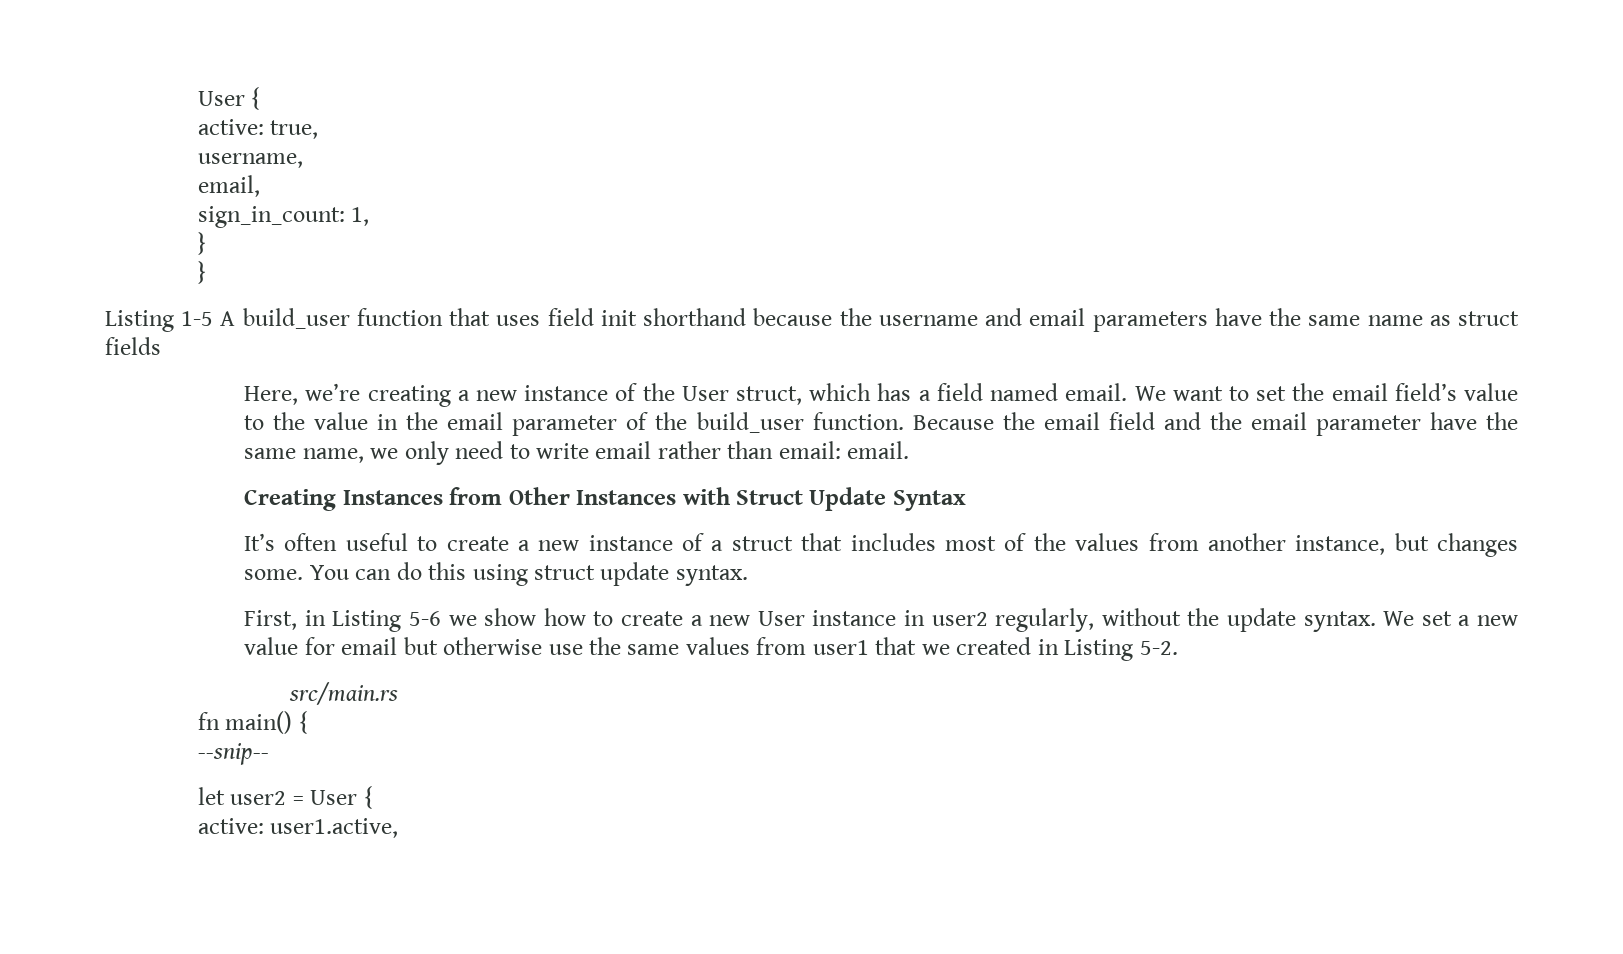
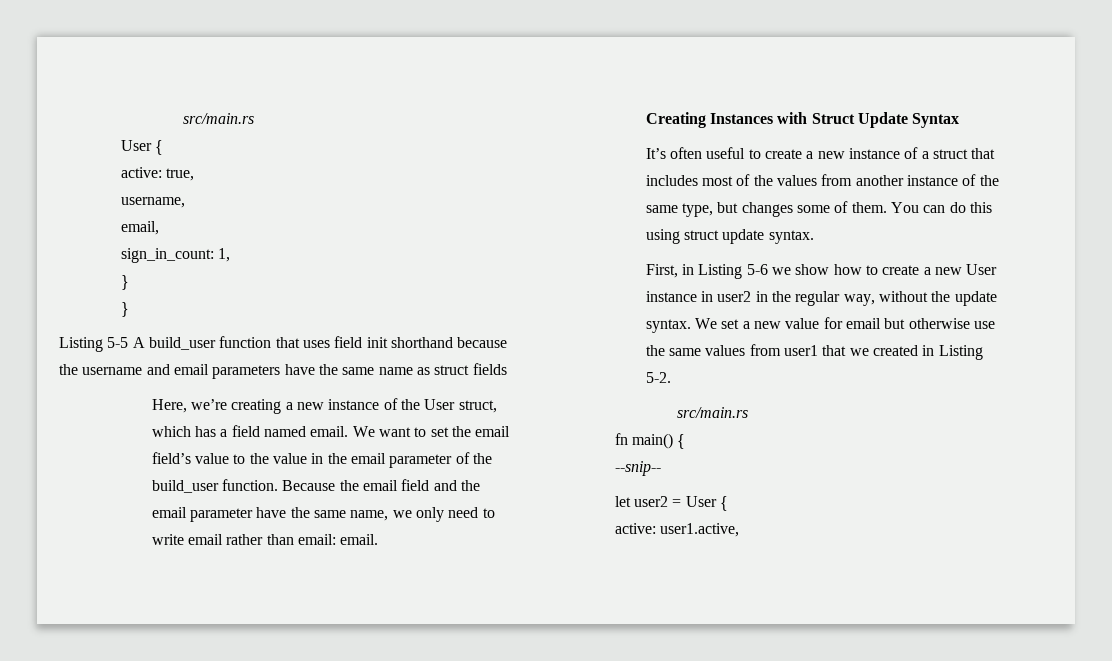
(197, 98) none -> [182,113,254,124] src/main.rs //
[181,311,214,326] 1-5 -> [107,337,129,348] 5-5
[449,487,677,505] from Other Instances -> (774, 118) none
[1295,533,1518,557] [244,569,304,580] instance, but changes some. -> [906,174,999,186] [645,201,887,217] instance of the same type, but changes some of them.
[995,608,1095,632] regularly, -> [755,291,875,306] in the regular way,

